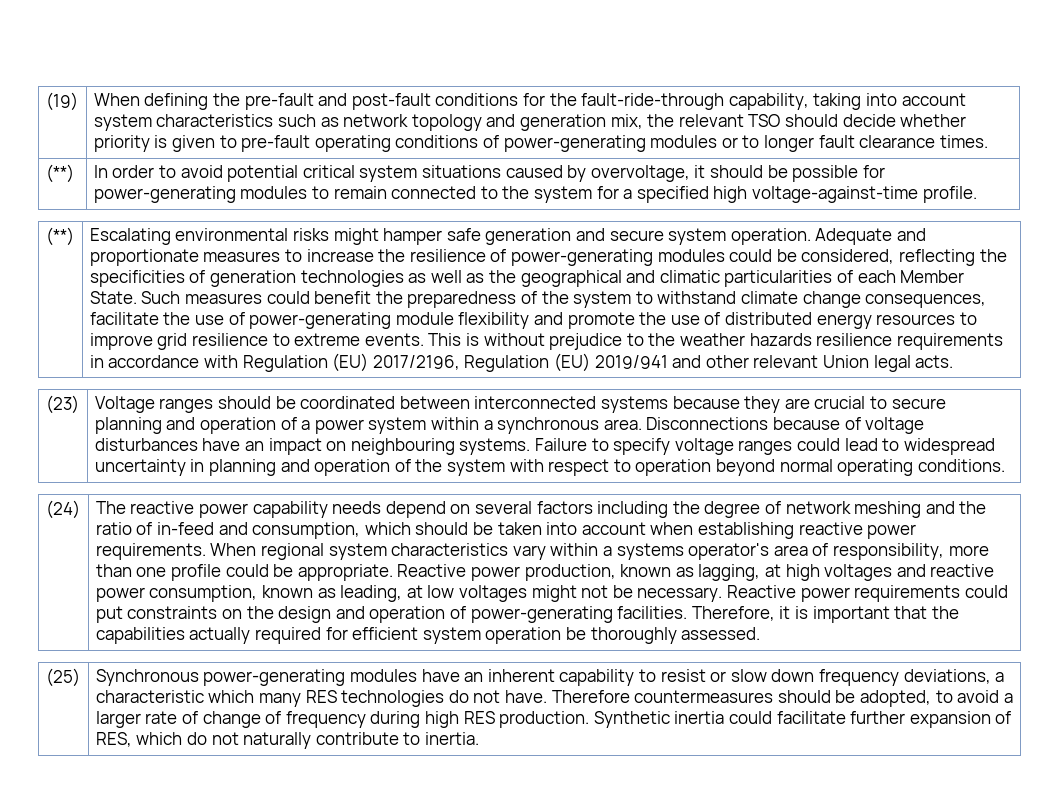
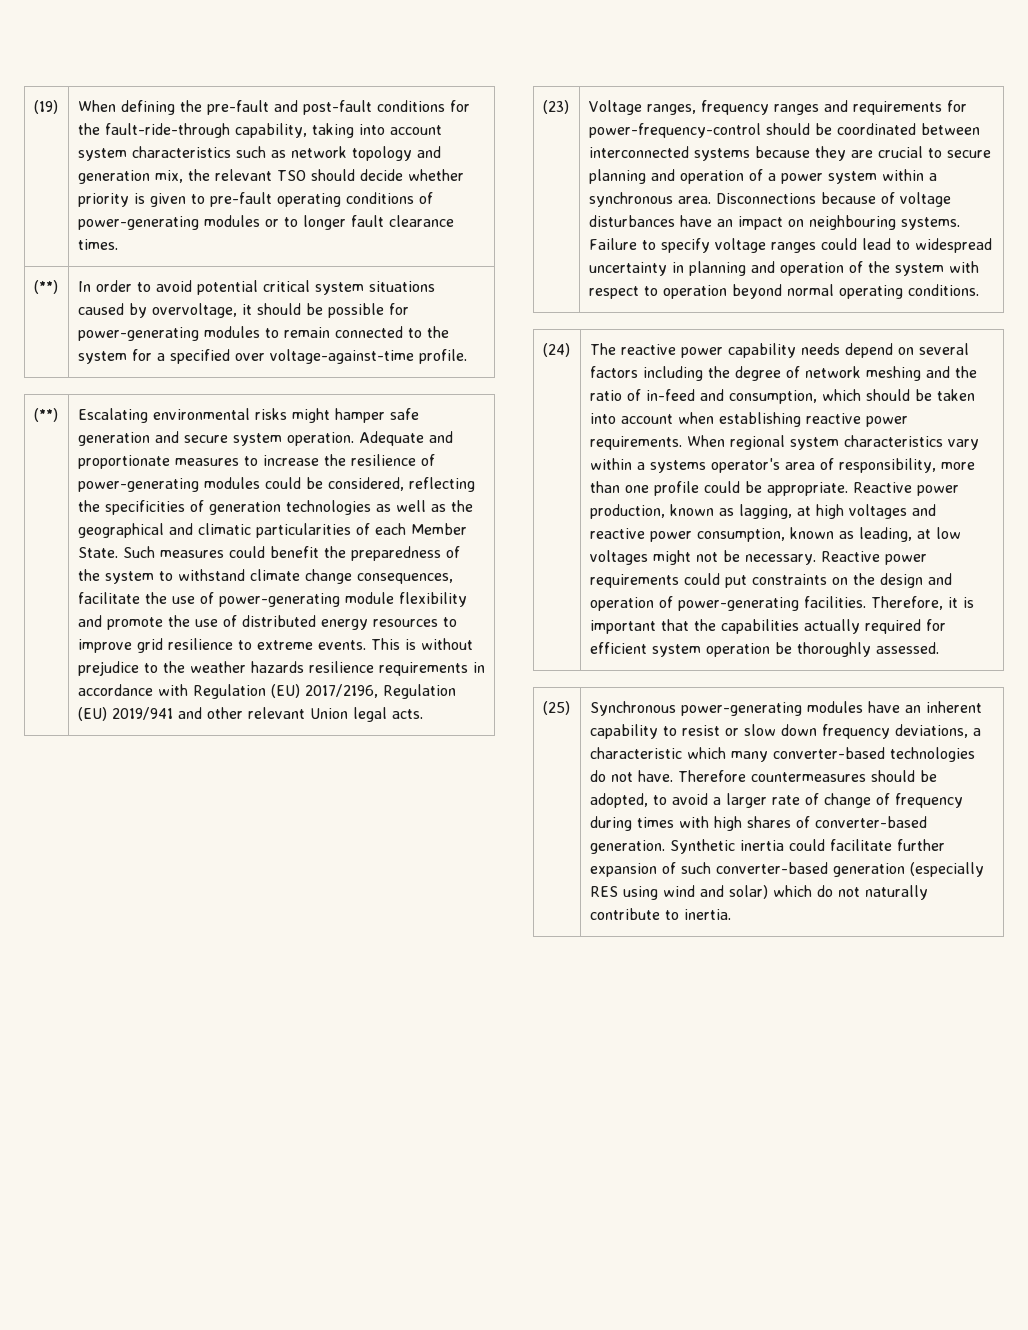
[713,186,748,203] high -> [234,353,265,361] over
[159,398,214,413] ranges -> [646,100,967,115] [588,123,761,138] ranges, frequency ranges and requirements for power-frequency-control
[305,690,337,703] RES -> [772,747,885,759] converter-based
[424,711,590,728] high RES production. -> [636,816,927,831] [589,840,665,854] times with high shares of converter-based generation.
[95,732,132,747] RES, -> [680,862,984,877] [589,885,768,900] such converter-based generation (especially RES using wind and solar)

